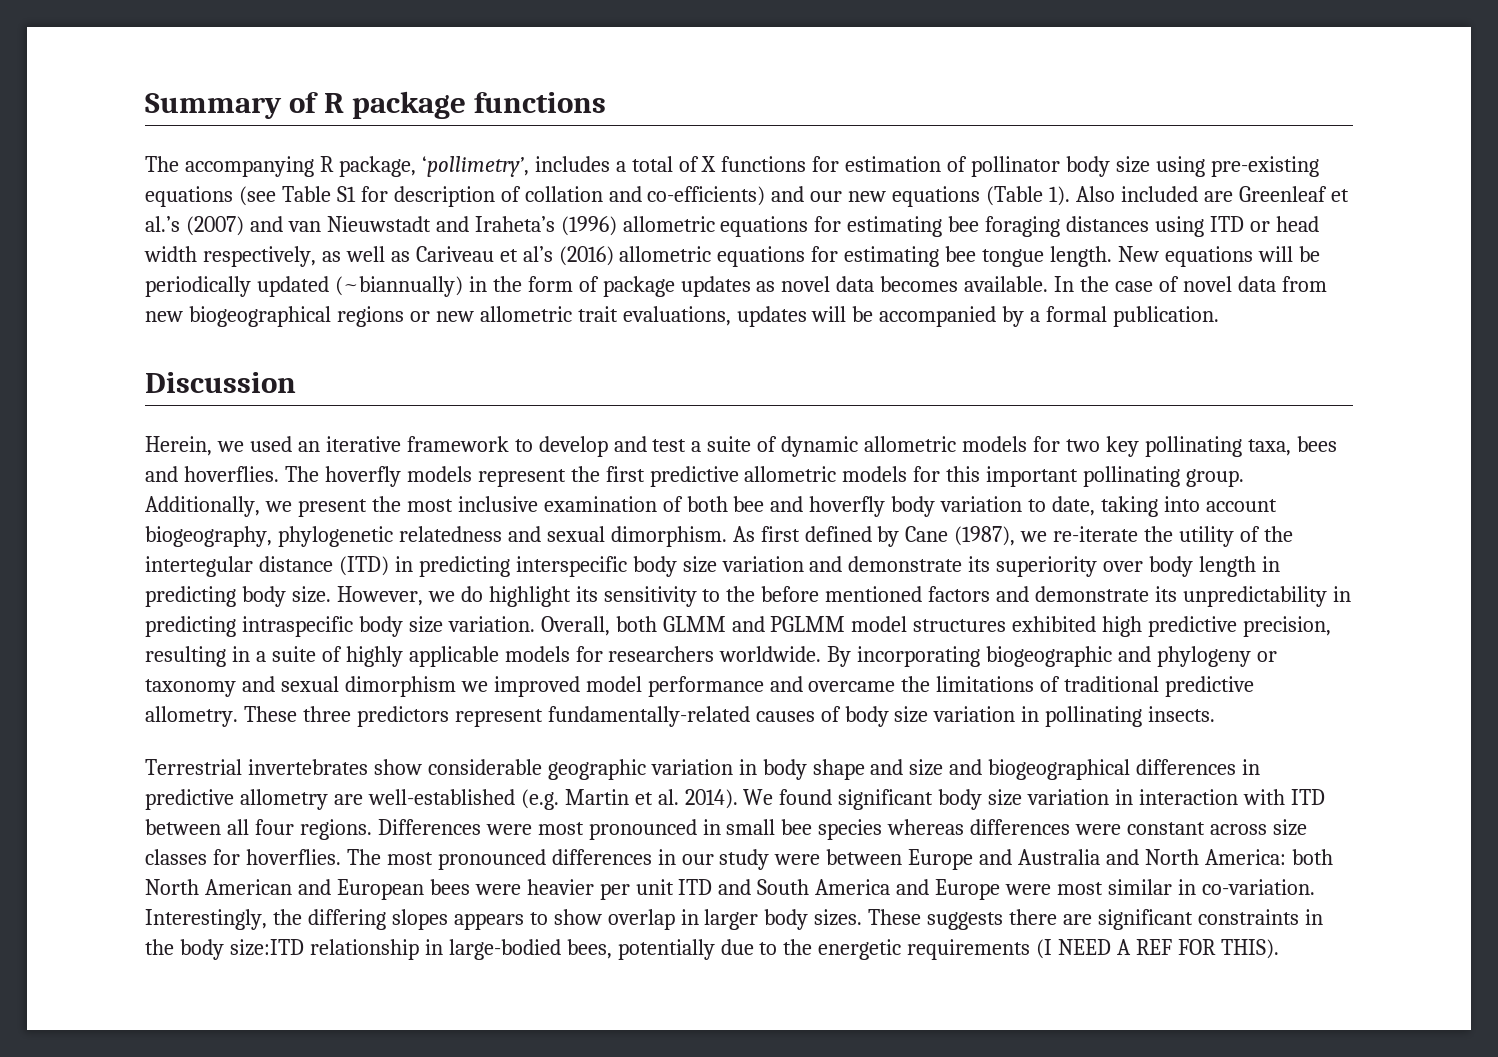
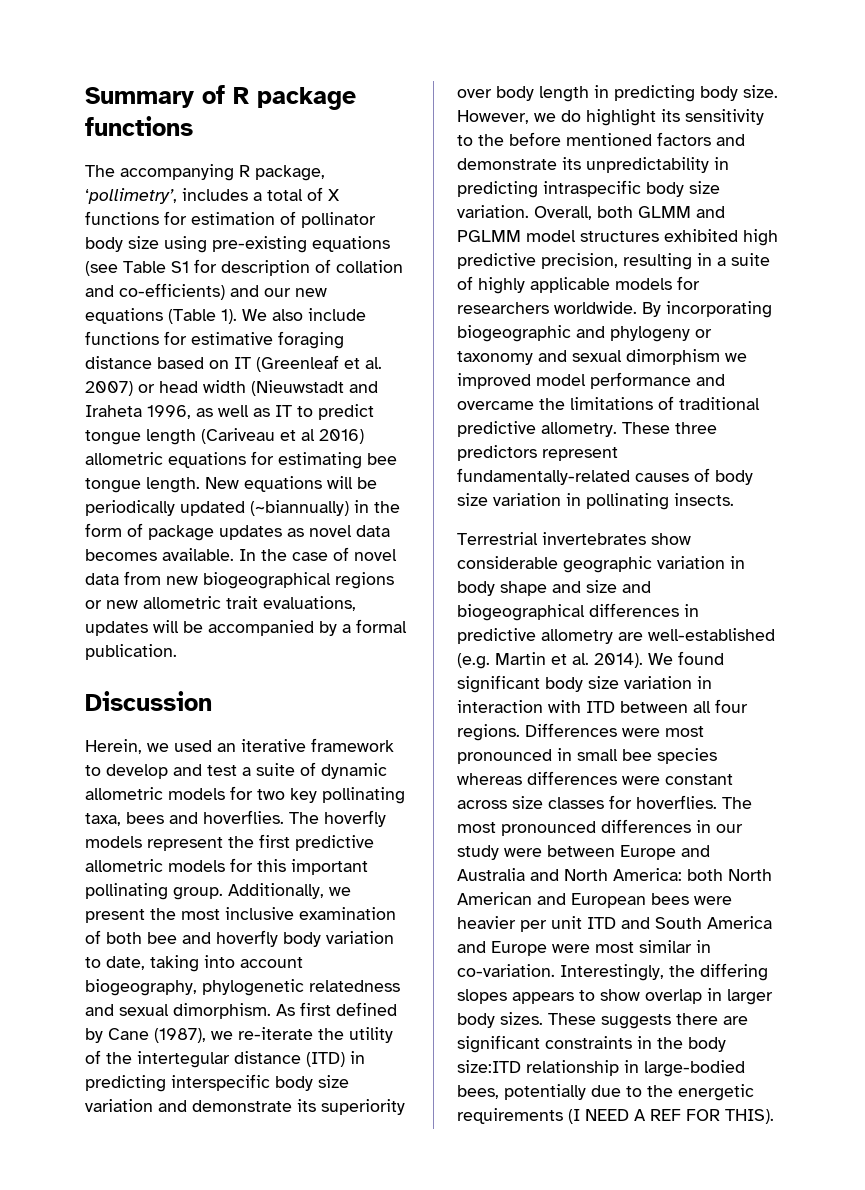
[1076,186,1349,202] [145,216,1319,237] [144,246,614,267] Also included are Greenleaf et al.’s (2007) and van Nieuwstadt and Iraheta’s (1996) allometric equations for estimating bee foraging distances using ITD or head width respectively, as well as Cariveau et al’s (2016) -> [242,308,366,321] [85,331,344,349] [85,355,382,372] [85,380,378,396] [85,404,374,420] [85,428,364,445] We also include functions for estimative foraging distance based on IT (Greenleaf et al. 2007) or head width (Nieuwstadt and Iraheta 1996, as well as IT to predict tongue length (Cariveau et al 2016)

